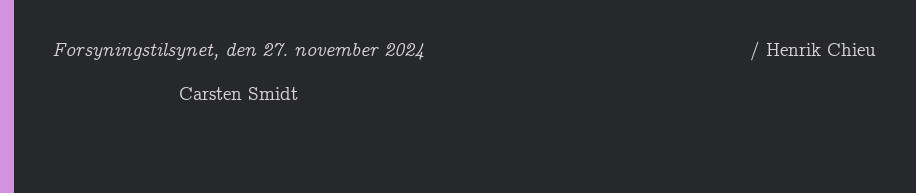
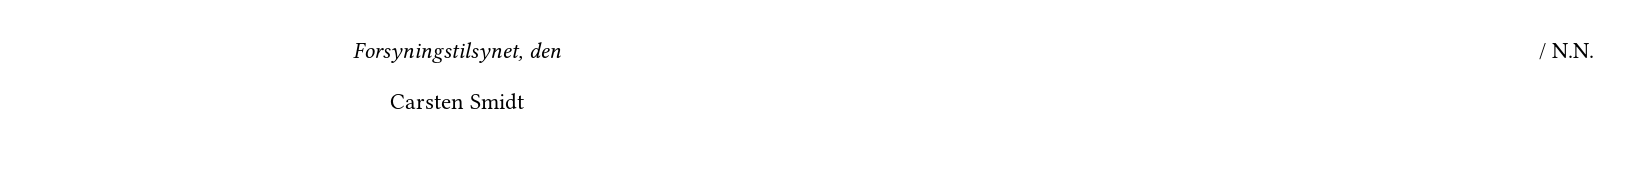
[262,43,424,60] 27. november 2024 -> (562, 50) none
[766,43,876,56] Henrik Chieu -> [1552,43,1594,58] N.N.

